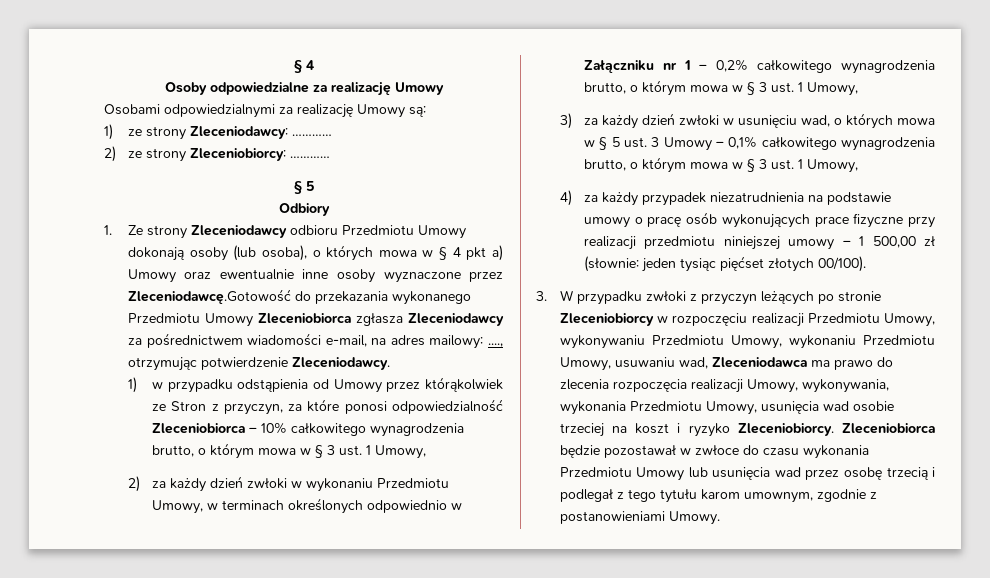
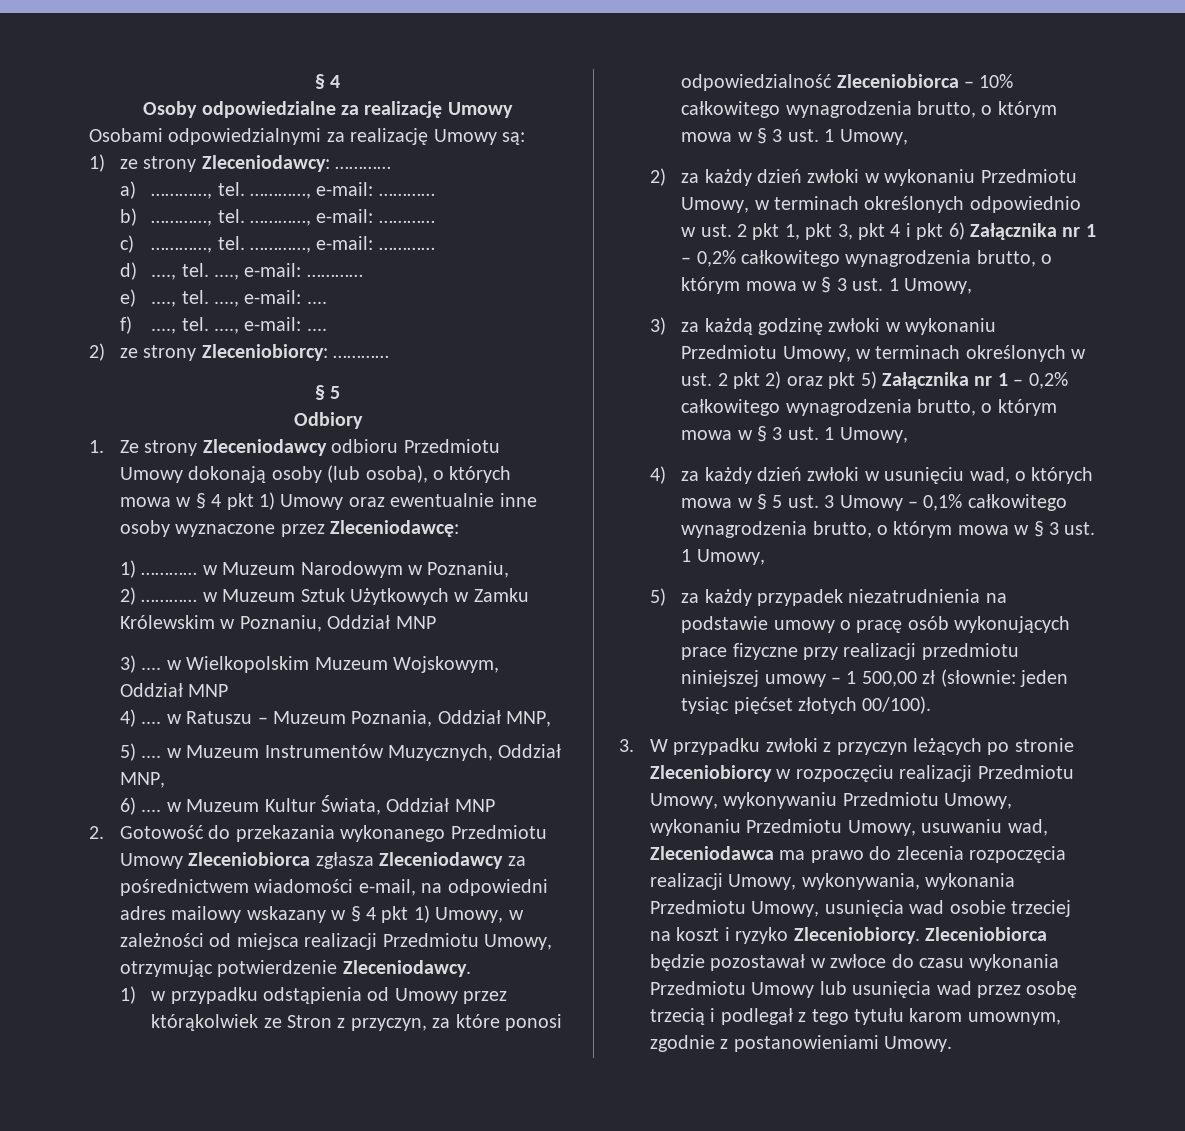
(332, 135) none -> [120,181,435,199] [120,208,435,226] [120,235,435,253] [120,262,363,280] [120,289,327,307] [120,316,327,334] // a) …………, tel. …………, e-mail: ………… // b) …………, tel. …………, e-mail: ………… // c) …………, tel. …………, e-mail: ………… // d) ...., tel. ...., e-mail: ………… // e) ...., tel. ...., e-mail: .... // f) ...., tel. ...., e-mail: ....
[492,245,504,261] a) -> [259,492,276,510] 1)
[127,289,291,304] Zleceniodawcę.Gotowość -> [330,520,460,537] [120,560,510,578] [120,587,529,605] [120,615,436,632] [120,655,500,673] [120,683,229,697] [120,709,552,727] [120,743,562,761] [120,772,166,788] [120,795,495,815] [89,825,205,839] Zleceniodawcę: // 1) ………… w Muzeum Narodowym w Poznaniu, // 2) ………… w Muzeum Sztuk Użytkowych w Zamku Królewskim w Poznaniu, Oddział MNP // 3) .... w Wielkopolskim Muzeum Wojskowym, Oddział MNP // 4) .... w Ratuszu – Muzeum Poznania, Oddział MNP, // 5) .... w Muzeum Instrumentów Muzycznych, Oddział MNP, // 6) .... w Muzeum Kultur Świata, Oddział MNP // 2. Gotowość
[390,335,503,349] adres mailowy: ...., -> [447,879,548,896] [120,905,524,923] [120,933,553,950] odpowiedni adres mailowy wskazany w § 4 pkt 1) Umowy, w zależności od miejsca realizacji Przedmiotu Umowy,
[583,60,654,73] Załączniku -> [700,222,1096,240] [681,250,1053,267] [681,277,972,294] [650,317,997,335] [681,345,1087,362] [681,371,969,389] ust. 2 pkt 1, pkt 3, pkt 4 i pkt 6) Załącznika nr 1 – 0,2% całkowitego wynagrodzenia brutto, o którym mowa w § 3 ust. 1 Umowy, // 3) za każdą godzinę zwłoki w wykonaniu Przedmiotu Umowy, w terminach określonych w ust. 2 pkt 2) oraz pkt 5) Załącznika
[559,113,572,129] 3) -> [650,466,667,484] 4)
[559,190,572,206] 4) -> [650,588,667,606] 5)

